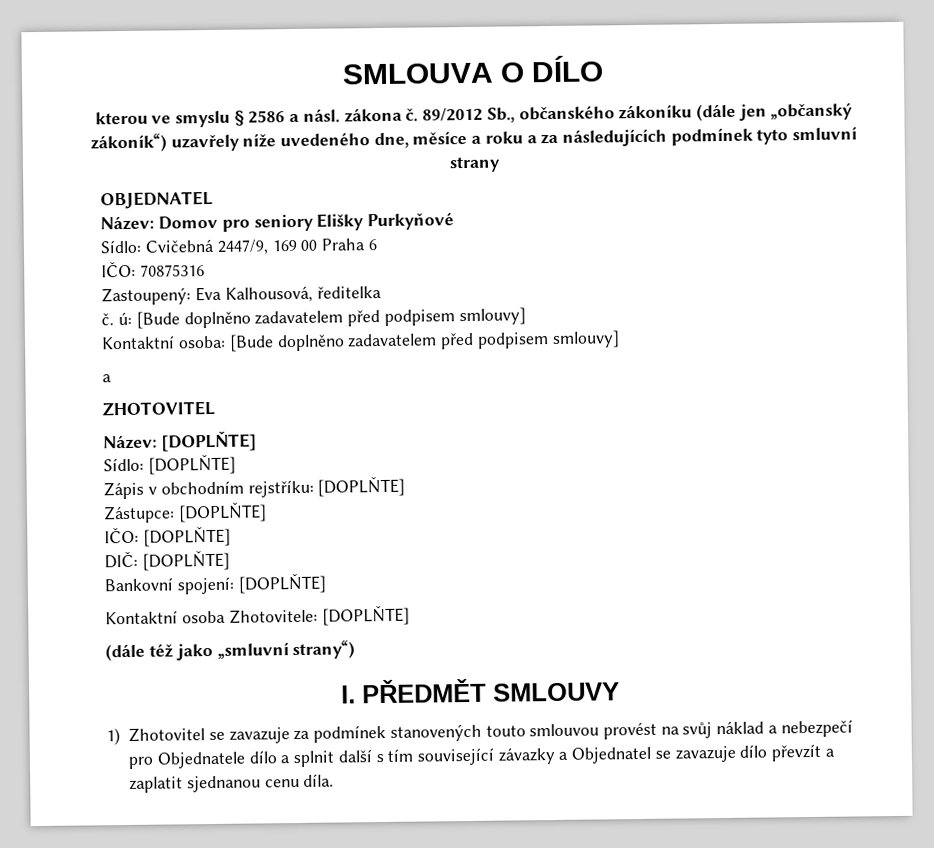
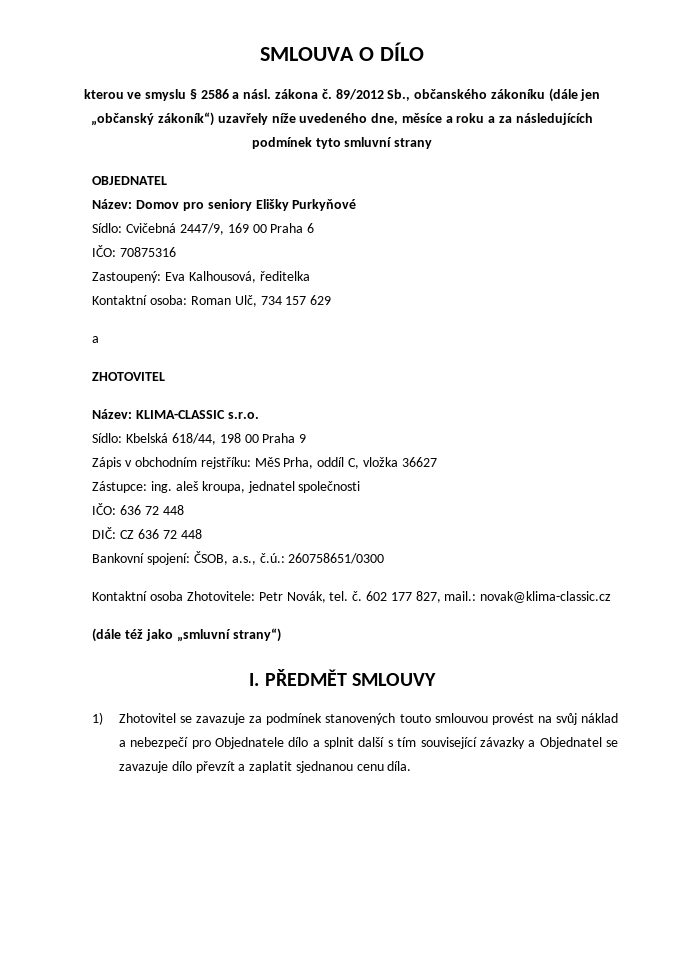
[101,307,526,329] [101,330,620,352] č. ú: [Bude doplněno zadavatelem před podpisem smlouvy] // Kontaktní osoba: [Bude doplněno zadavatelem před podpisem smlouvy] -> [92,295,332,307] Kontaktní osoba: Roman Ulč, 734 157 629
[161,430,258,452] [103,454,237,475] [103,476,406,500] [103,502,268,524] [104,526,232,547] [104,550,231,571] [104,573,326,595] [105,605,410,626] [DOPLŇTE] // Sídlo: [DOPLŇTE] // Zápis v obchodním rejstříku: [DOPLŇTE] // Zástupce: [DOPLŇTE] // IČO: [DOPLŇTE] // DIČ: [DOPLŇTE] // Bankovní spojení: [DOPLŇTE] // Kontaktní osoba Zhotovitele: [DOPLŇTE] -> [136,410,260,419] [92,433,307,445] [92,457,437,469] [92,481,361,493] [92,503,184,515] [92,527,202,539] [92,551,385,565] [92,591,612,603] KLIMA-CLASSIC s.r.o. // Sídlo: Kbelská 618/44, 198 00 Praha 9 // Zápis v obchodním rejstříku: MěS Prha, oddíl C, vložka 36627 // Zástupce: ing. aleš kroupa, jednatel společnosti // IČO: 636 72 448 // DIČ: CZ 636 72 448 // Bankovní spojení: ČSOB, a.s., č.ú.: 260758651/0300 // Kontaktní osoba Zhotovitele: Petr Novák, tel. č. 602 177 827, mail.: novak@klima-classic.cz

